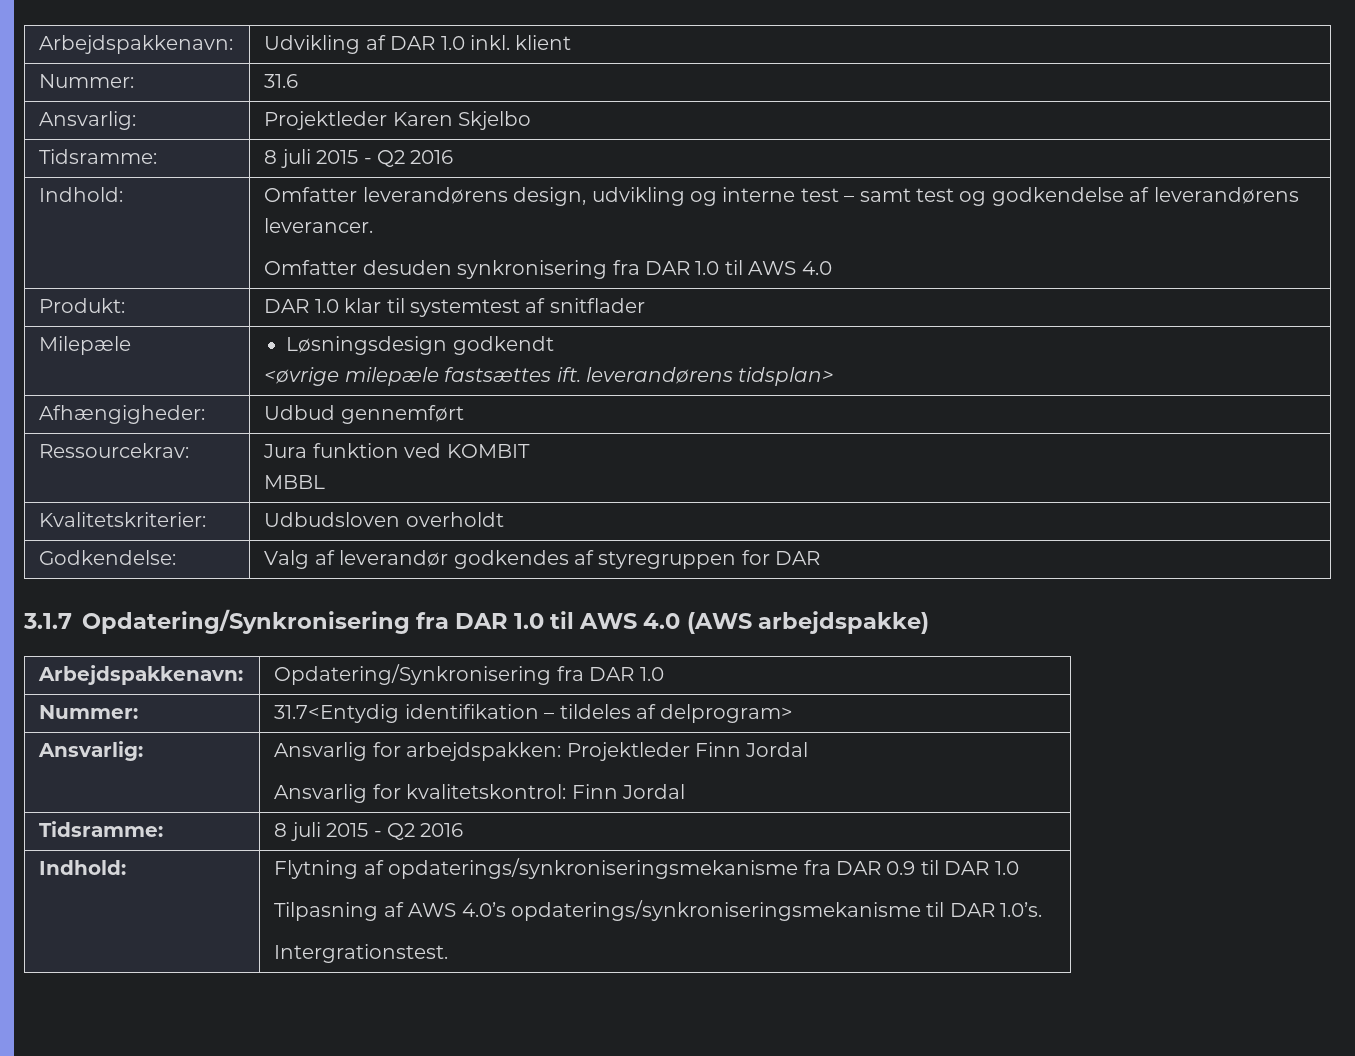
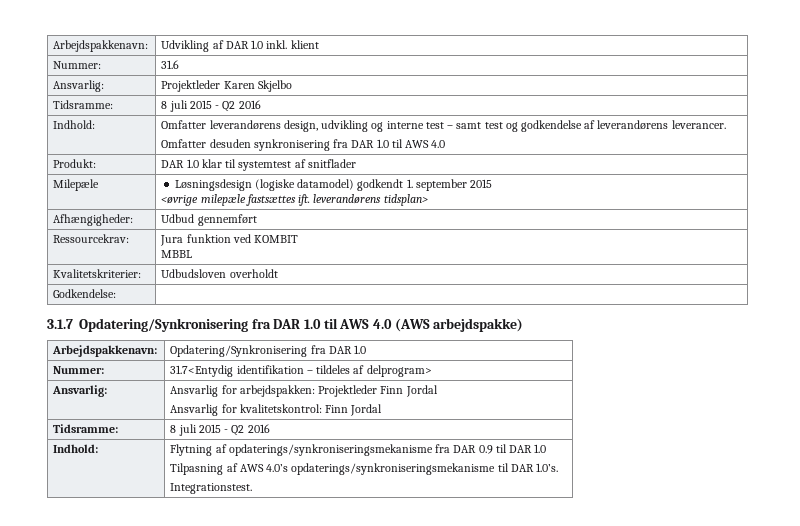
(448, 345) none -> [254,179,355,191] (logiske datamodel)
(554, 345) none -> [406,179,492,191] 1. september 2015
[264,550,821,569] Valg af leverandør godkendes af styregruppen for DAR -> (117, 293) none
[274,944,449,963] Intergrationstest. -> [170,483,253,494] Integrationstest.

